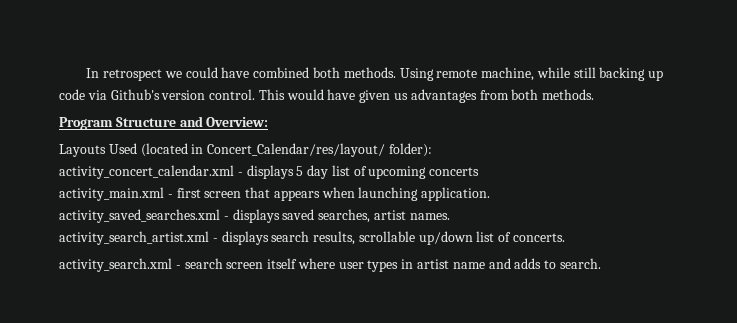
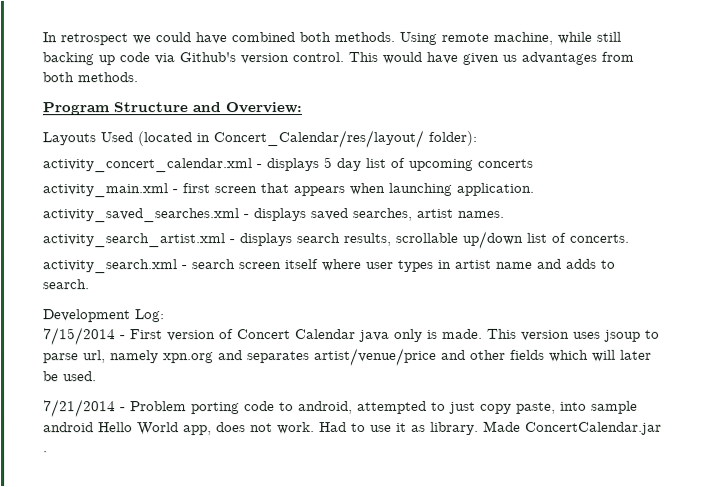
(601, 263) none -> [43,309,165,323] [43,327,660,346] [43,347,652,367] [43,371,97,382] [43,399,638,418] [43,420,662,436] [43,451,48,453] // Development Log: // 7/15/2014 - First version of Concert Calendar java only is made. This version uses jsoup to parse url, namely xpn.org and separates artist/venue/price and other fields which will later be used. // 7/21/2014 - Problem porting code to android, attempted to just copy paste, into sample android Hello World app, does not work. Had to use it as library. Made ConcertCalendar.jar .

